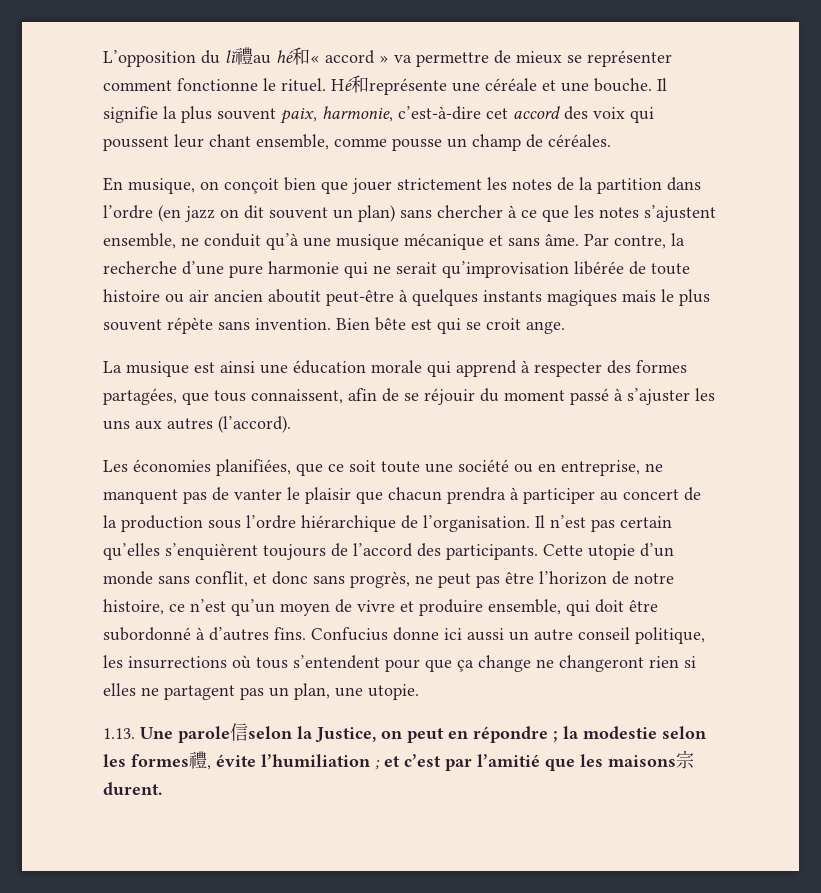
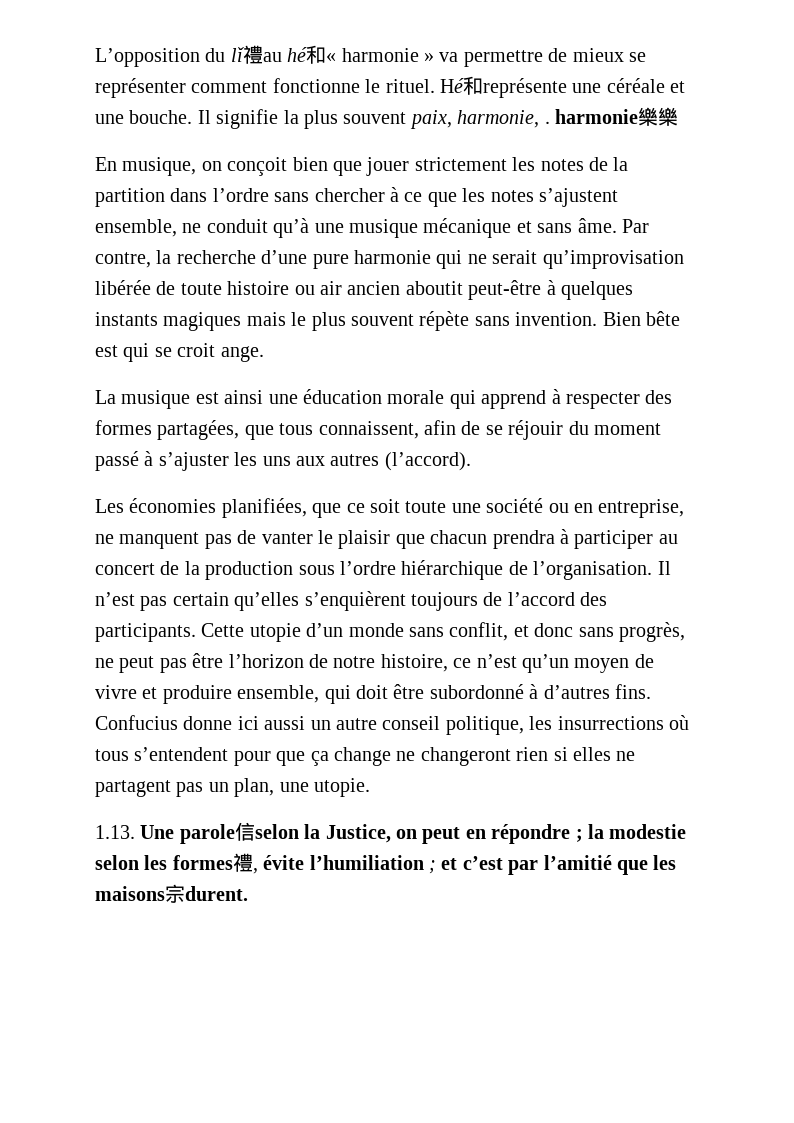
[325,50,375,64] accord -> [341,48,419,62] harmonie
[398,106,654,123] [103,134,611,151] c’est-à-dire cet accord des voix qui poussent leur chant ensemble, comme pousse un champ de céréales. -> [544,107,678,126] . harmonie樂樂
[158,205,395,222] (en jazz on dit souvent un plan) -> (269, 195) none

